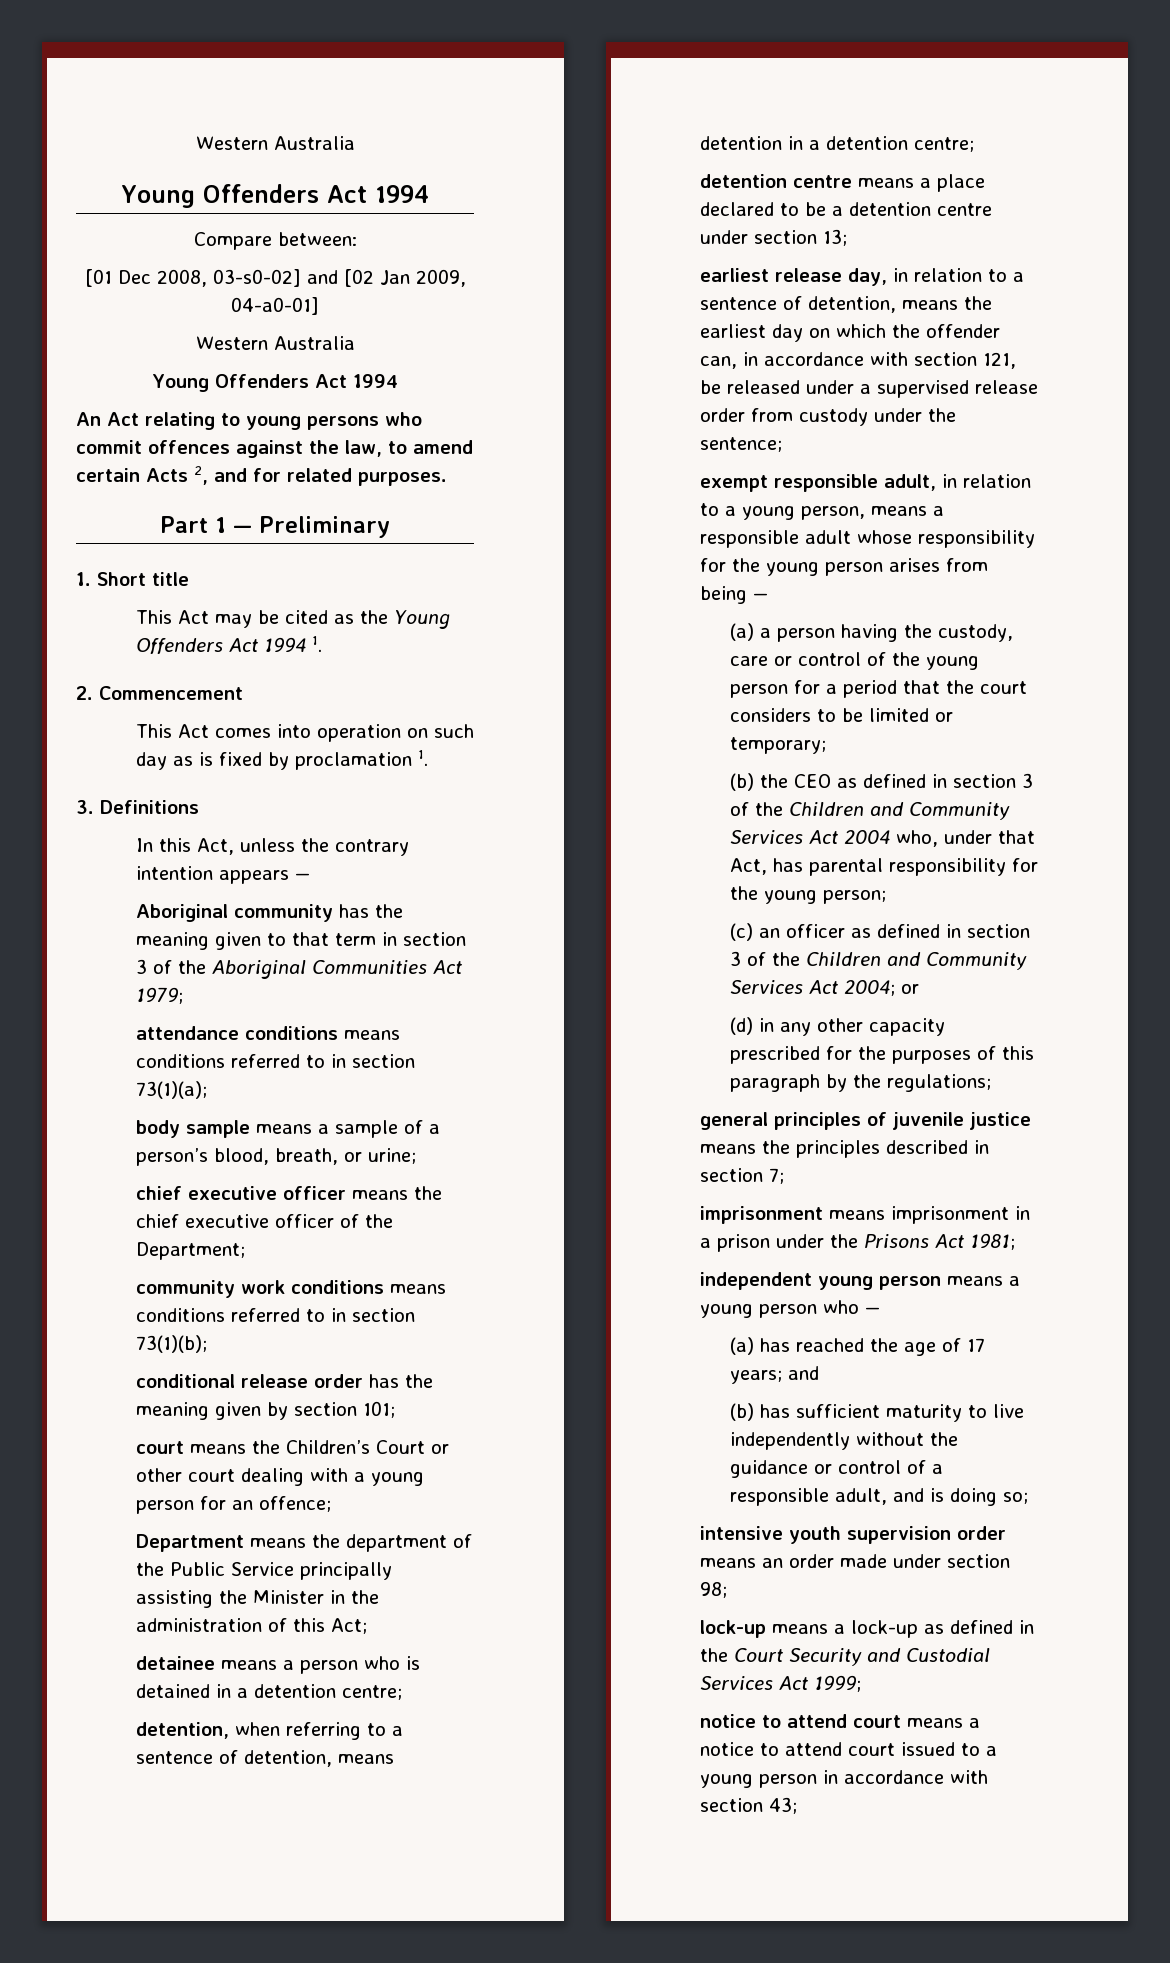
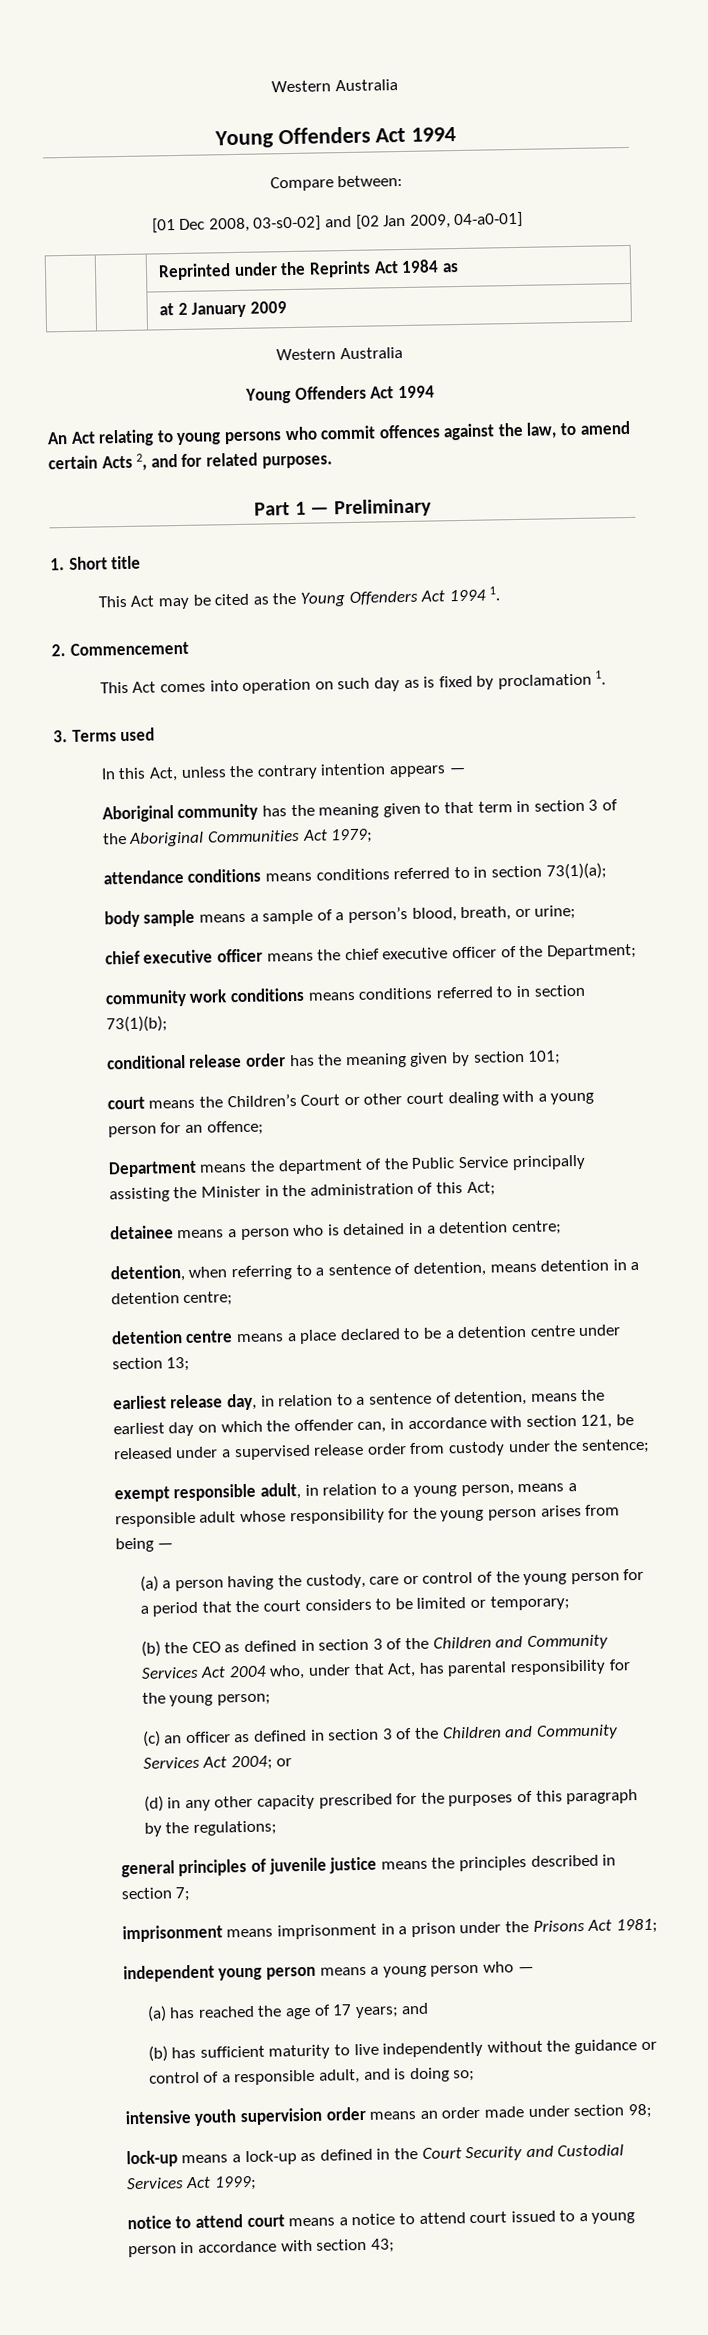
(319, 306) none -> [158,259,459,281] [159,301,287,318] // | | Reprinted under the Reprints Act 1984 as // | | at 2 January 2009
[100,800,199,814] Definitions -> [71,727,156,742] Terms used

